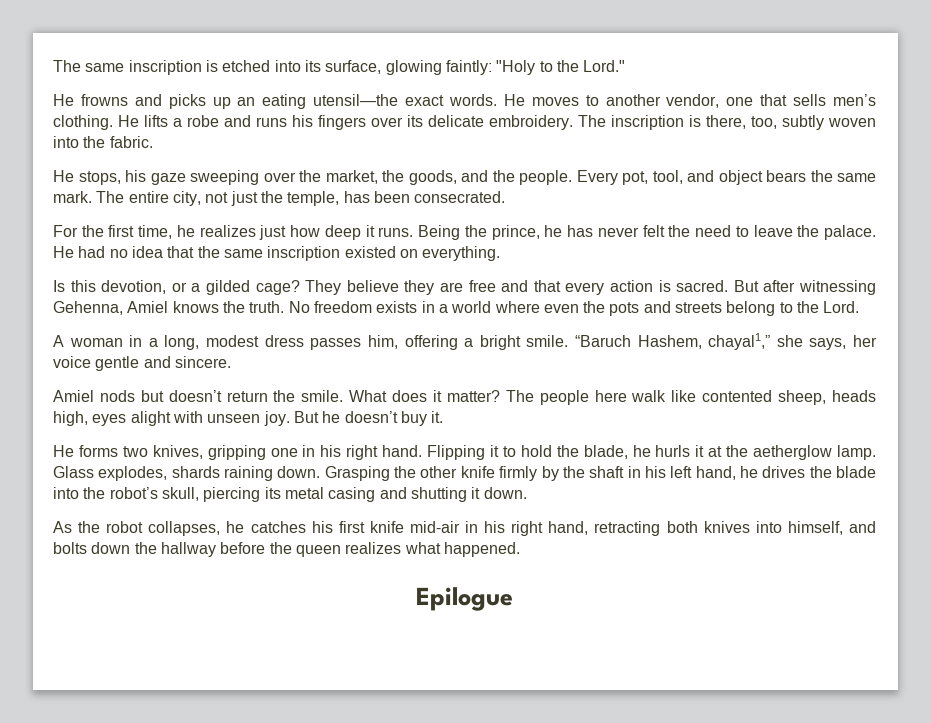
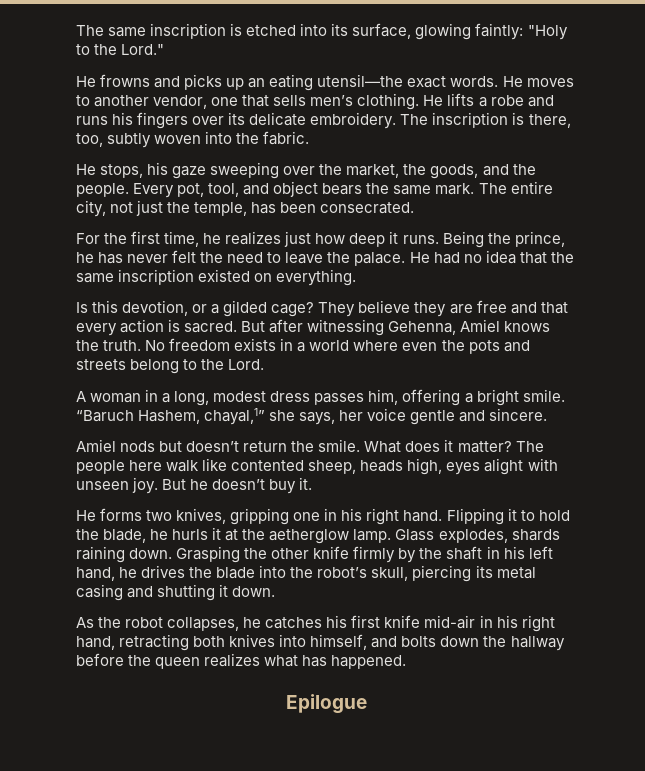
[708,333,771,350] chayal1,” -> [204,408,266,425] chayal,1”
(441, 548) none -> [302,655,328,667] has

